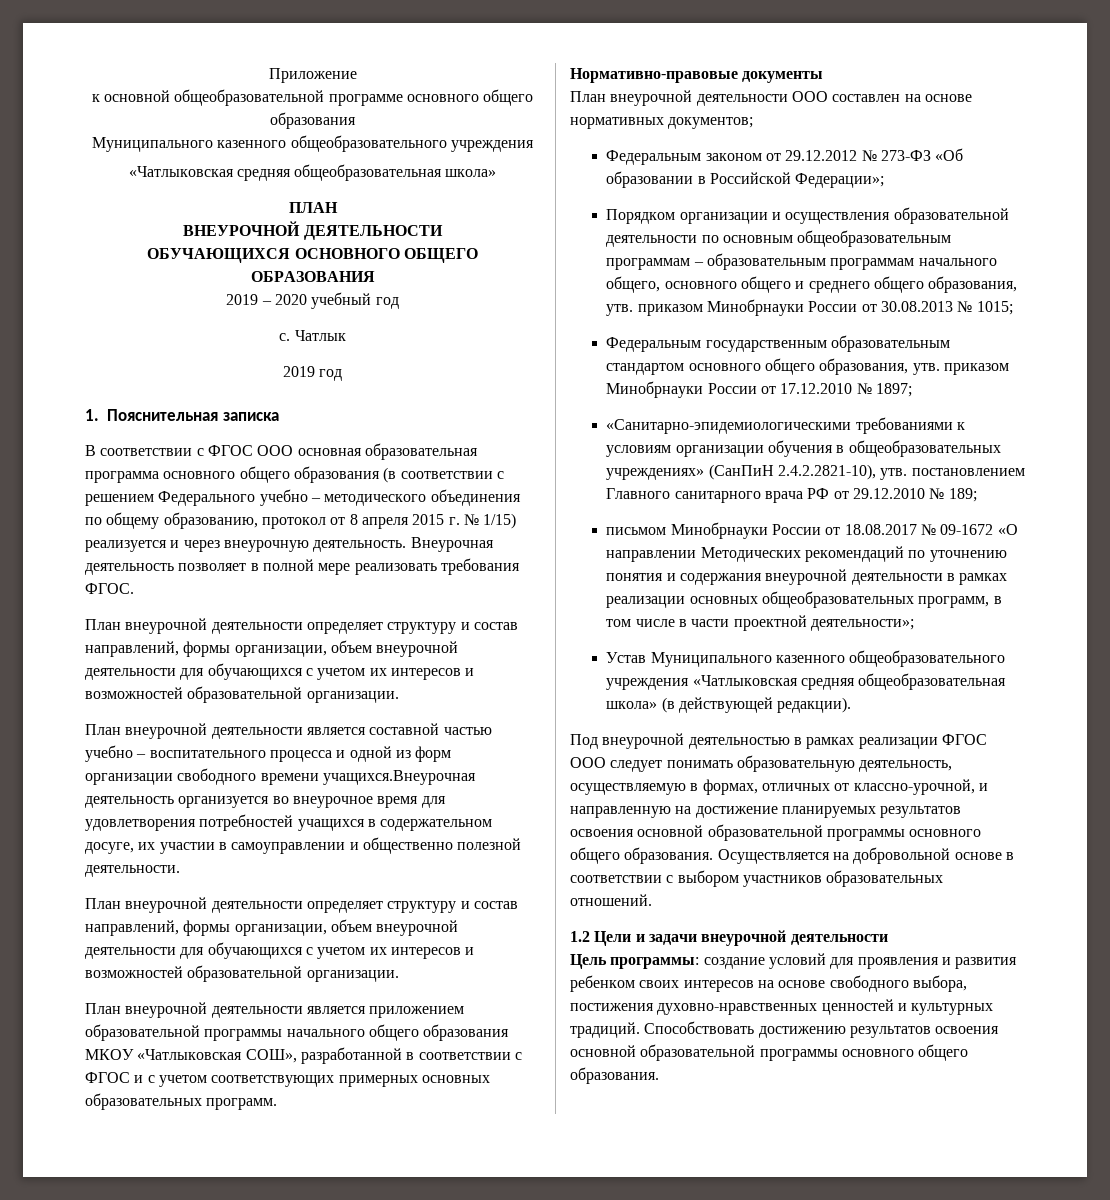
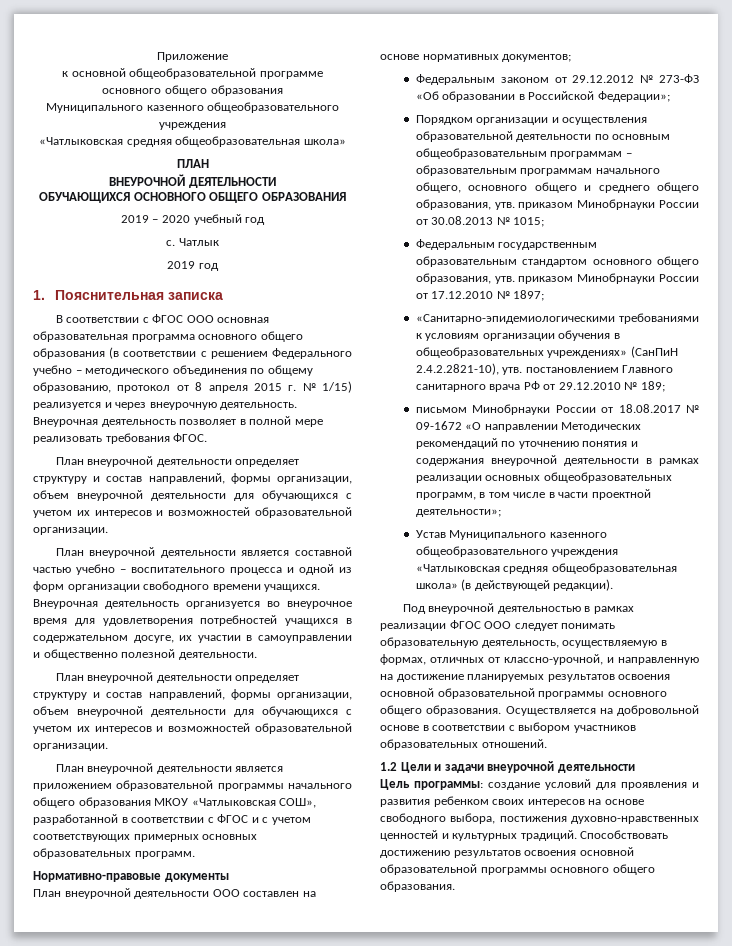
[322,770,476,785] учащихся.Внеурочная -> [264,584,321,592] [33,599,98,609] учащихся. Внеурочная

